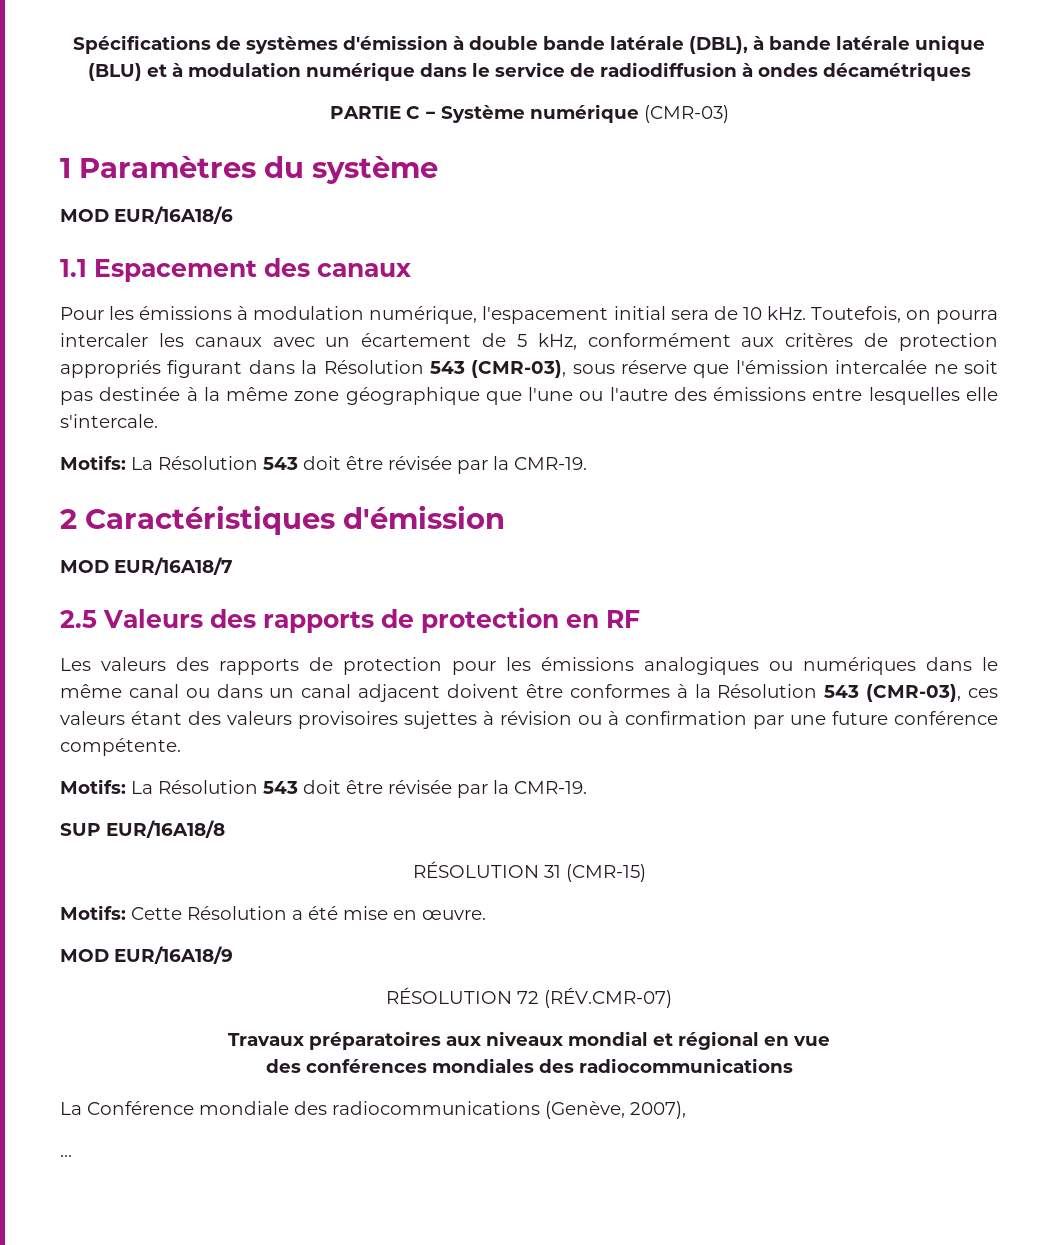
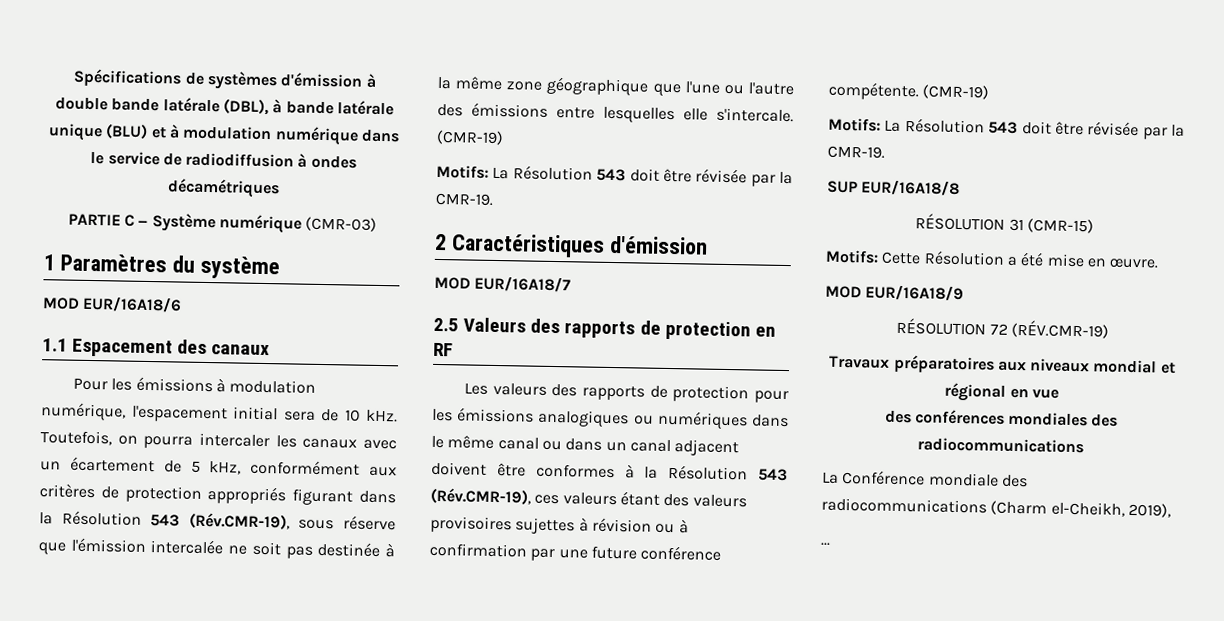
[471,360,567,378] (CMR-03), -> [188,512,290,530] (Rév.CMR-19),
(158, 421) none -> [436,129,504,146] (CMR-19)
[866,684,962,702] (CMR-03), -> [430,487,531,505] (Rév.CMR-19),
(181, 747) none -> [922,84,990,100] (CMR-19)
[544,987,672,1008] (RÉV.CMR-07) -> [1010,319,1109,339] (RÉV.CMR-19)
[545,1101,686,1119] (Genève, 2007), -> [990,500,1171,518] (Charm el-Cheikh, 2019),

